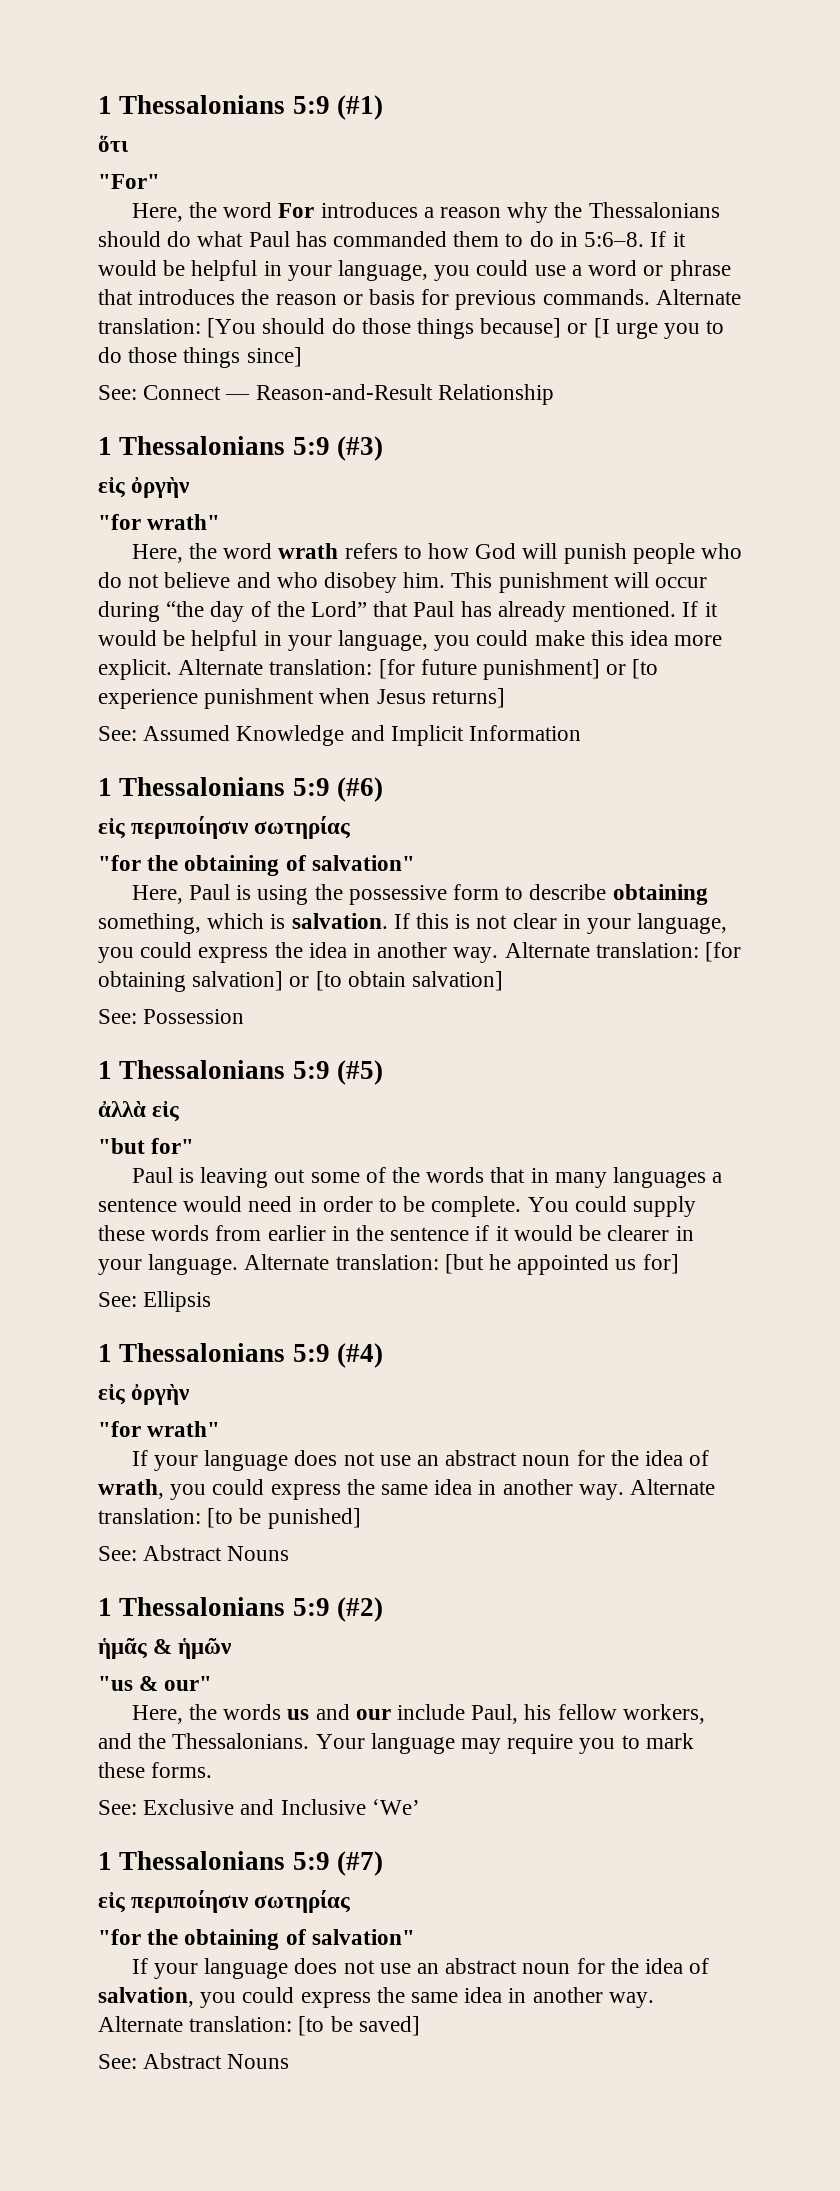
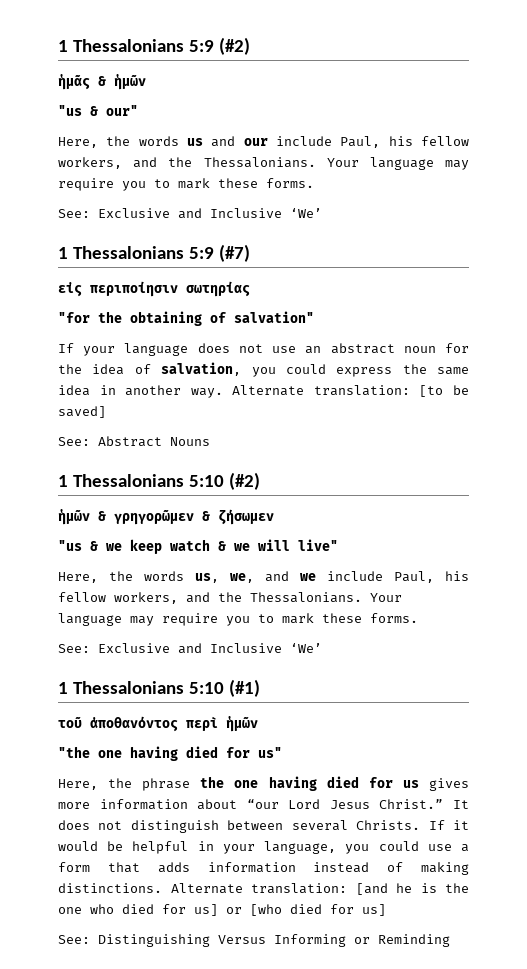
[98,95,383,120] [98,135,129,152] [98,174,160,189] [131,202,720,223] [98,231,686,247] [98,260,731,281] [98,289,741,310] [98,318,725,339] [98,347,302,368] [98,384,554,405] [98,436,383,461] [98,477,190,498] [98,514,221,530] [131,543,742,564] [98,572,708,593] [98,601,718,622] [98,630,723,651] [98,659,659,680] [98,688,505,709] [98,725,582,746] [98,777,383,802] [98,816,351,839] [98,855,415,876] [131,884,708,905] [98,913,728,934] [98,942,742,963] [98,971,504,992] [98,1009,245,1024] [98,1060,383,1085] [98,1101,180,1122] [98,1138,195,1154] [131,1167,723,1188] [98,1196,697,1217] [98,1225,694,1241] [98,1254,679,1275] [98,1291,212,1312] [98,1343,383,1368] [98,1384,190,1405] [98,1421,221,1437] [131,1450,710,1471] [98,1479,716,1500] [98,1508,361,1529] [98,1545,290,1561] [98,1597,330,1616] 1 Thessalonians 5:9 (#1) // ὅτι // "For" // Here, the word For introduces a reason why the Thessalonians should do what Paul has commanded them to do in 5:6–8. If it would be helpful in your language, you could use a word or phrase that introduces the reason or basis for previous commands. Alternate translation: [You should do those things because] or [I urge you to do those things since] // See: Connect — Reason-and-Result Relationship // 1 Thessalonians 5:9 (#3) // εἰς ὀργὴν // "for wrath" // Here, the word wrath refers to how God will punish people who do not believe and who disobey him. This punishment will occur during “the day of the Lord” that Paul has already mentioned. If it would be helpful in your language, you could make this idea more explicit. Alternate translation: [for future punishment] or [to experience punishment when Jesus returns] // See: Assumed Knowledge and Implicit Information // 1 Thessalonians 5:9 (#6) // εἰς περιποίησιν σωτηρίας // "for the obtaining of salvation" // Here, Paul is using the possessive form to describe obtaining something, which is salvation. If this is not clear in your language, you could express the idea in another way. Alternate translation: [for obtaining salvation] or [to obtain salvation] // See: Possession // 1 Thessalonians 5:9 (#5) // ἀλλὰ εἰς // "but for" // Paul is leaving out some of the words that in many languages a sentence would need in order to be complete. You could supply these words from earlier in the sentence if it would be clearer in your language. Alternate translation: [but he appointed us for] // See: Ellipsis // 1 Thessalonians 5:9 (#4) // εἰς ὀργὴν // "for wrath" // If your language does not use an abstract noun for the idea of wrath, you could express the same idea in another way. Alternate translation: [to be punished] // See: Abstract Nouns // 1 Thessalonians 5:9 -> [58,39,215,52] 1 Thessalonians 5:9
(290, 2061) none -> [58,472,261,490] [58,509,274,525] [58,539,338,554] [58,571,469,583] [58,592,402,604] [58,613,418,626] [58,643,322,654] [58,679,261,697] [58,716,258,732] [58,746,282,761] [58,776,469,791] [58,799,469,810] [58,820,469,833] [58,841,470,854] [58,862,469,875] [58,883,469,895] [58,904,386,916] [58,934,450,947] // 1 Thessalonians 5:10 (#2) // ἡμῶν & γρηγορῶμεν & ζήσωμεν // "us & we keep watch & we will live" // Here, the words us, we, and we include Paul, his fellow workers, and the Thessalonians. Your language may require you to mark these forms. // See: Exclusive and Inclusive ‘We’ // 1 Thessalonians 5:10 (#1) // τοῦ ἀποθανόντος περὶ ἡμῶν // "the one having died for us" // Here, the phrase the one having died for us gives more information about “our Lord Jesus Christ.” It does not distinguish between several Christs. If it would be helpful in your language, you could use a form that adds information instead of making distinctions. Alternate translation: [and he is the one who died for us] or [who died for us] // See: Distinguishing Versus Informing or Reminding

